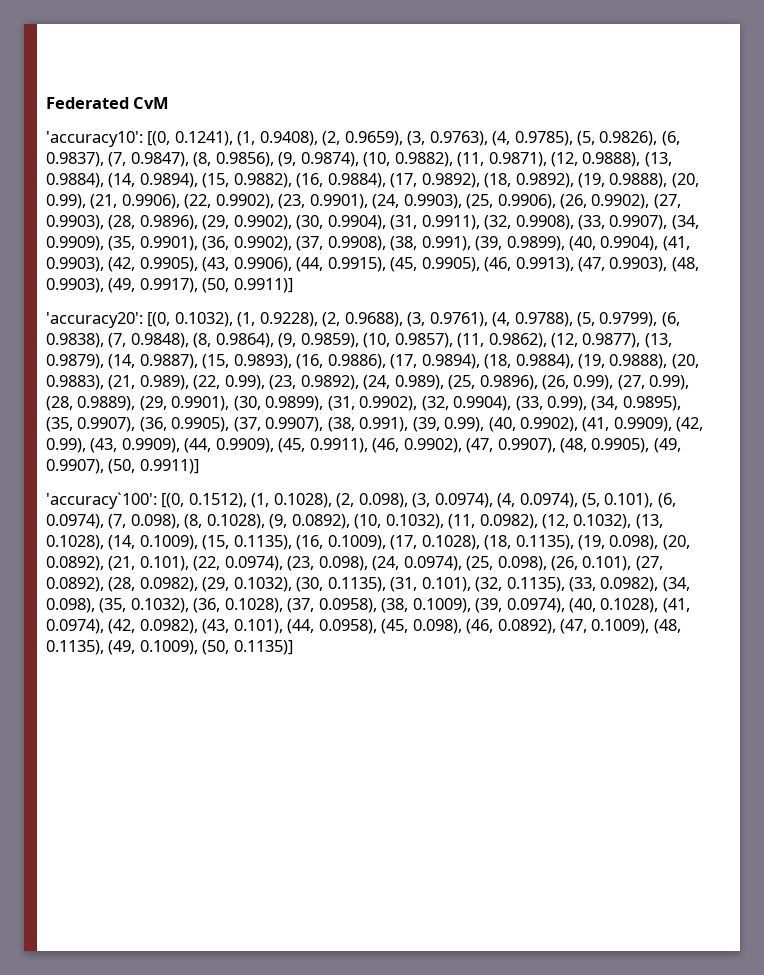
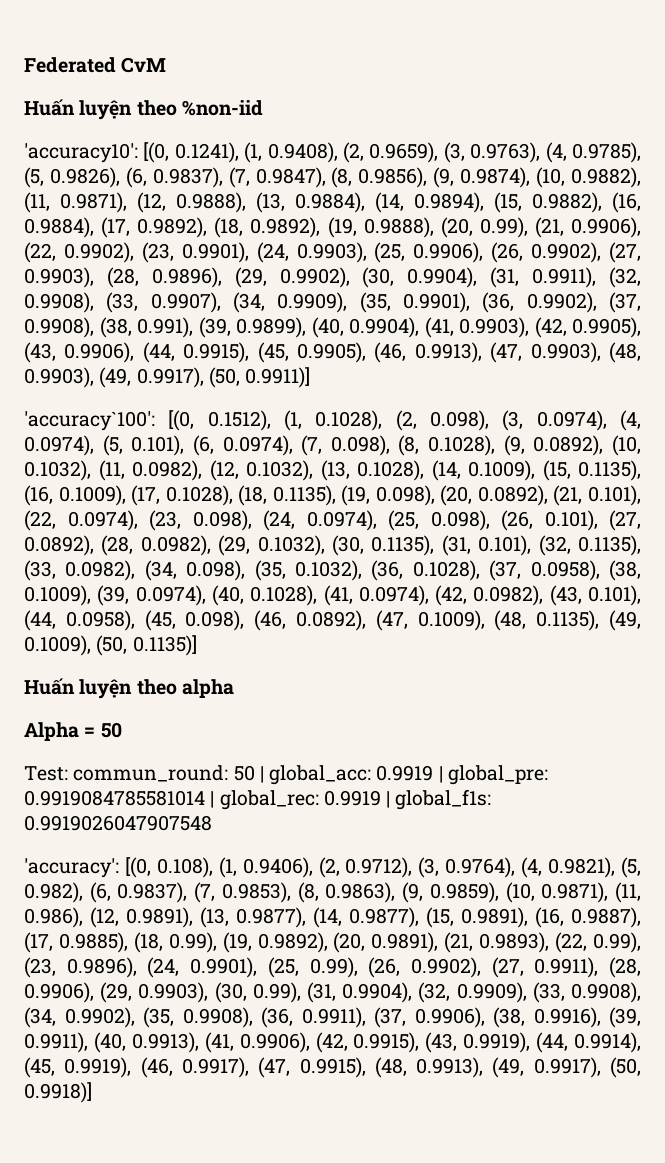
(170, 103) none -> [24,99,263,120] // Huấn luyện theo %non-iid
[46,312,680,328] [46,333,672,348] [46,354,699,369] [46,375,690,390] [46,396,681,411] [46,417,704,432] [46,438,681,453] [46,459,199,474] // 'accuracy20': [(0, 0.1032), (1, 0.9228), (2, 0.9688), (3, 0.9761), (4, 0.9788), (5, 0.9799), (6, 0.9838), (7, 0.9848), (8, 0.9864), (9, 0.9859), (10, 0.9857), (11, 0.9862), (12, 0.9877), (13, 0.9879), (14, 0.9887), (15, 0.9893), (16, 0.9886), (17, 0.9894), (18, 0.9884), (19, 0.9888), (20, 0.9883), (21, 0.989), (22, 0.99), (23, 0.9892), (24, 0.989), (25, 0.9896), (26, 0.99), (27, 0.99), (28, 0.9889), (29, 0.9901), (30, 0.9899), (31, 0.9902), (32, 0.9904), (33, 0.99), (34, 0.9895), (35, 0.9907), (36, 0.9905), (37, 0.9907), (38, 0.991), (39, 0.99), (40, 0.9902), (41, 0.9909), (42, 0.99), (43, 0.9909), (44, 0.9909), (45, 0.9911), (46, 0.9902), (47, 0.9907), (48, 0.9905), (49, 0.9907), (50, 0.9911)] -> (311, 377) none
(293, 647) none -> [24,678,234,699] [24,722,122,741] [24,765,548,785] [24,789,492,810] [24,815,212,831] [24,857,641,878] [24,882,642,903] [24,907,641,928] [24,932,641,953] [24,957,641,978] [24,982,641,1003] [24,1007,641,1028] [24,1032,641,1053] [24,1057,641,1078] [24,1082,92,1103] // Huấn luyện theo alpha // Alpha = 50 // Test: commun_round: 50 | global_acc: 0.9919 | global_pre: 0.9919084785581014 | global_rec: 0.9919 | global_f1s: 0.9919026047907548 // 'accuracy': [(0, 0.108), (1, 0.9406), (2, 0.9712), (3, 0.9764), (4, 0.9821), (5, 0.982), (6, 0.9837), (7, 0.9853), (8, 0.9863), (9, 0.9859), (10, 0.9871), (11, 0.986), (12, 0.9891), (13, 0.9877), (14, 0.9877), (15, 0.9891), (16, 0.9887), (17, 0.9885), (18, 0.99), (19, 0.9892), (20, 0.9891), (21, 0.9893), (22, 0.99), (23, 0.9896), (24, 0.9901), (25, 0.99), (26, 0.9902), (27, 0.9911), (28, 0.9906), (29, 0.9903), (30, 0.99), (31, 0.9904), (32, 0.9909), (33, 0.9908), (34, 0.9902), (35, 0.9908), (36, 0.9911), (37, 0.9906), (38, 0.9916), (39, 0.9911), (40, 0.9913), (41, 0.9906), (42, 0.9915), (43, 0.9919), (44, 0.9914), (45, 0.9919), (46, 0.9917), (47, 0.9915), (48, 0.9913), (49, 0.9917), (50, 0.9918)]

